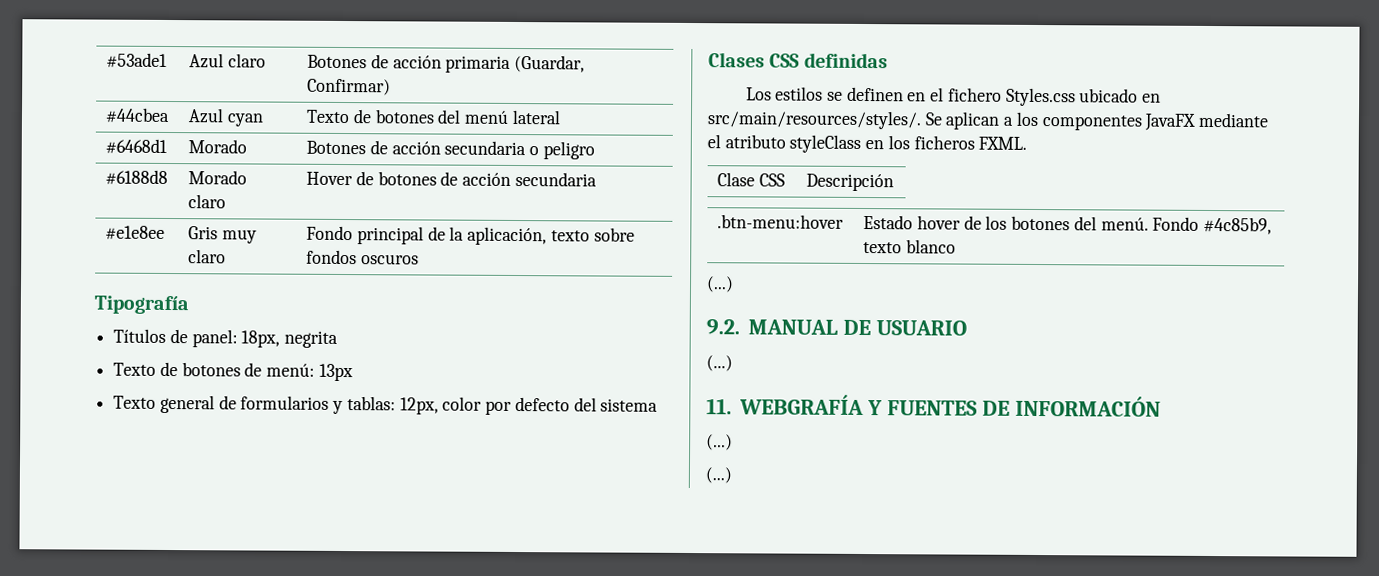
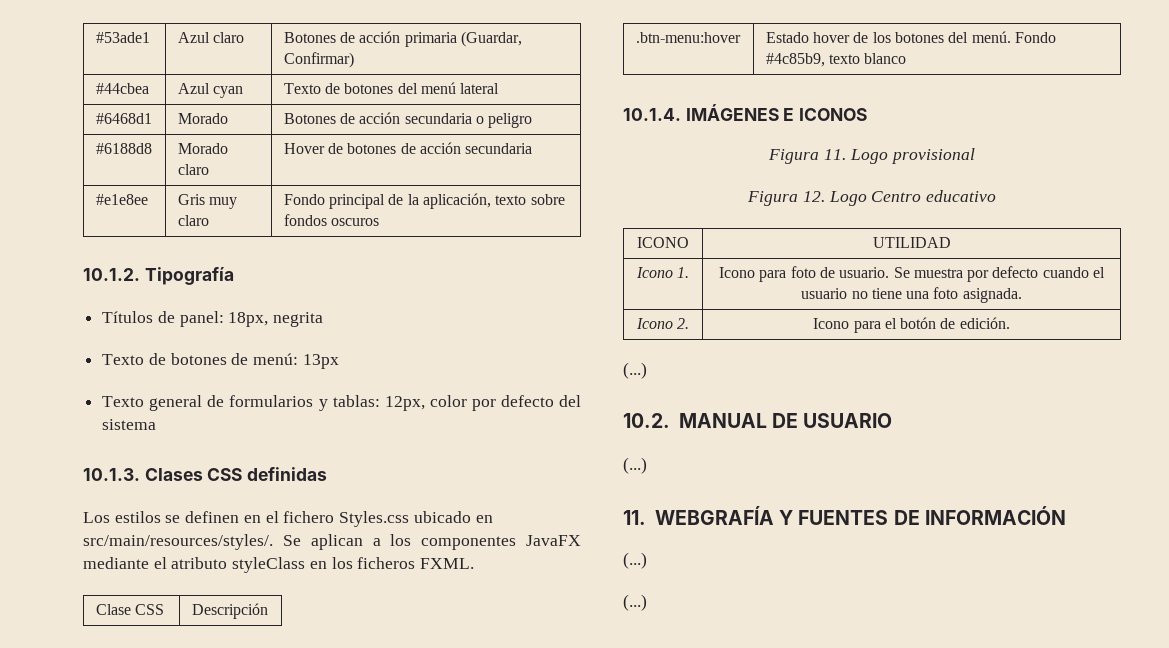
(419, 259) none -> [83,268,140,281] 10.1.2.
(659, 405) none -> [83,468,140,481] 10.1.3.
[706,276,734,293] [706,319,740,335] // (...) // 9.2. -> [623,104,868,121] [768,148,975,164] [747,190,996,206] [637,237,689,248] [872,237,951,248] [635,267,690,278] [718,266,1106,282] [801,287,1022,303] [635,318,690,329] [813,317,1010,333] [623,362,647,379] [623,413,670,428] // 10.1.4. IMÁGENES E ICONOS // Figura 11. Logo provisional // Figura 12. Logo Centro educativo // ICONO | UTILIDAD // Icono 1. | Icono para foto de usuario. Se muestra por defecto cuando el usuario no tiene una foto asignada. // Icono 2. | Icono para el botón de edición. // (...) // 10.2.

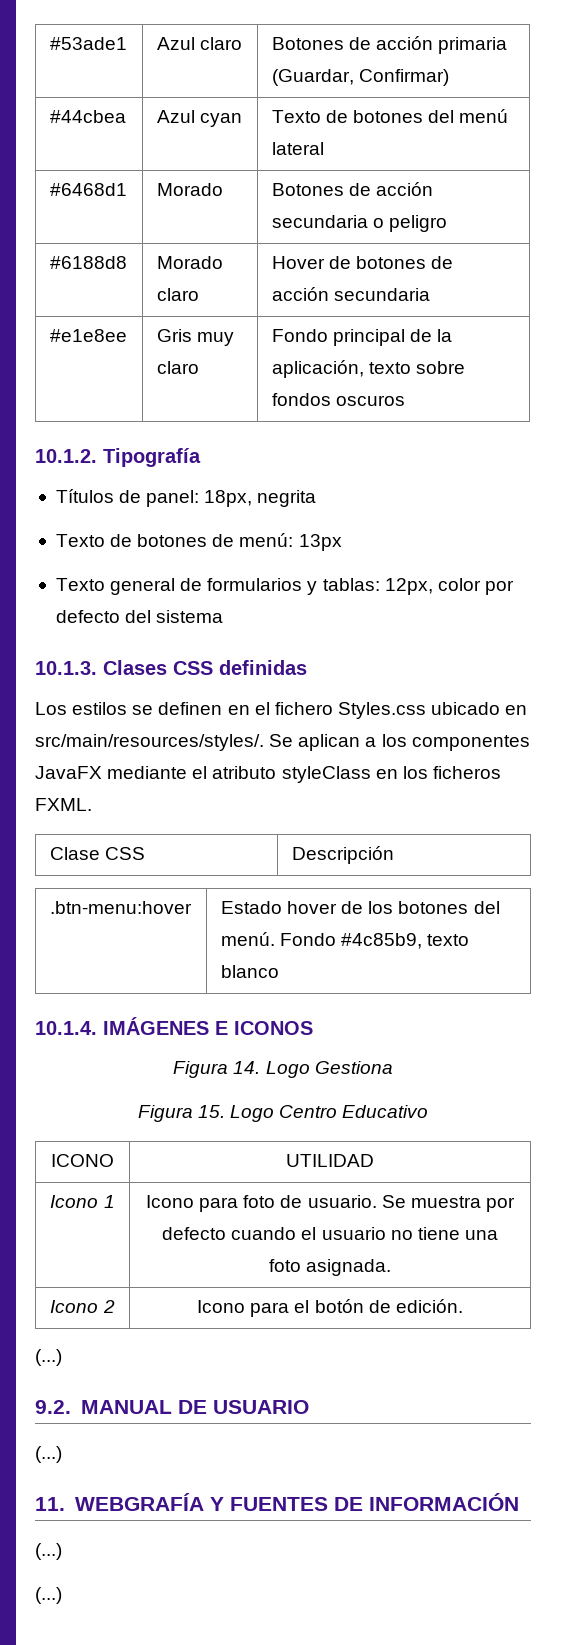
[824,148,975,164] [747,191,825,206] 11. Logo provisional // Figura 12. -> [233,1061,393,1078] [137,1105,225,1122] 14. Logo Gestiona // Figura 15.
[925,190,996,202] educativo -> [342,1105,429,1118] Educativo
[677,267,690,278] 1. -> [103,1195,115,1208] 1
[677,318,690,329] 2. -> [102,1300,115,1313] 2
[623,413,670,428] 10.2. -> [35,1400,71,1414] 9.2.

